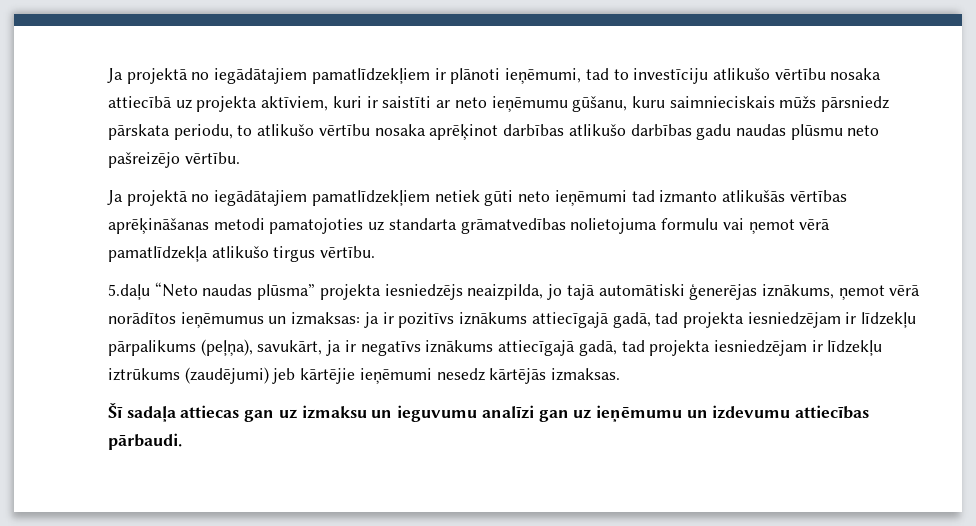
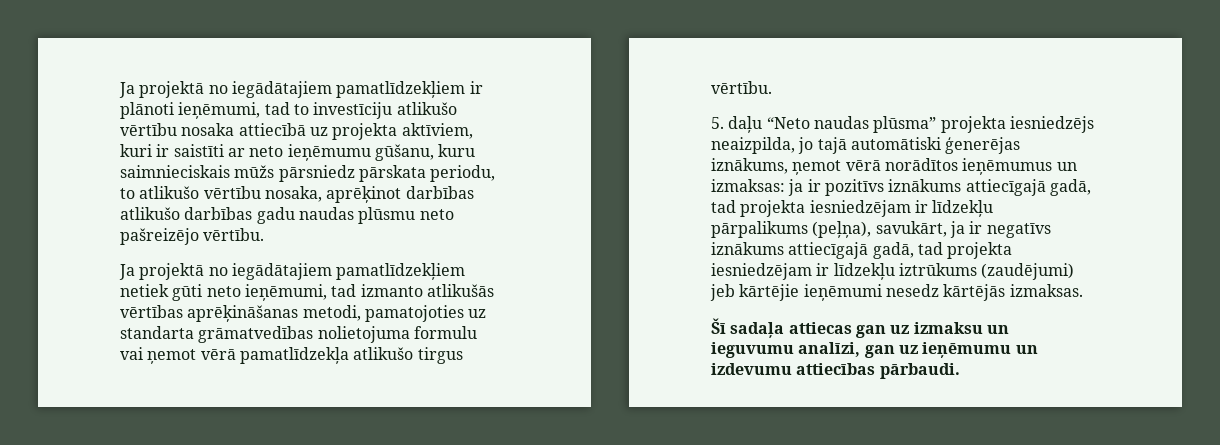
[374,124,426,136] nosaka -> [264,186,322,202] nosaka,
[554,190,627,206] ieņēmumi -> [244,284,327,301] ieņēmumi,
[213,218,265,230] metodi -> [302,305,361,321] metodi,
[108,284,150,300] 5.daļu -> [711,116,763,133] 5. daļu
[481,405,534,419] analīzi -> [798,342,861,357] analīzi,

